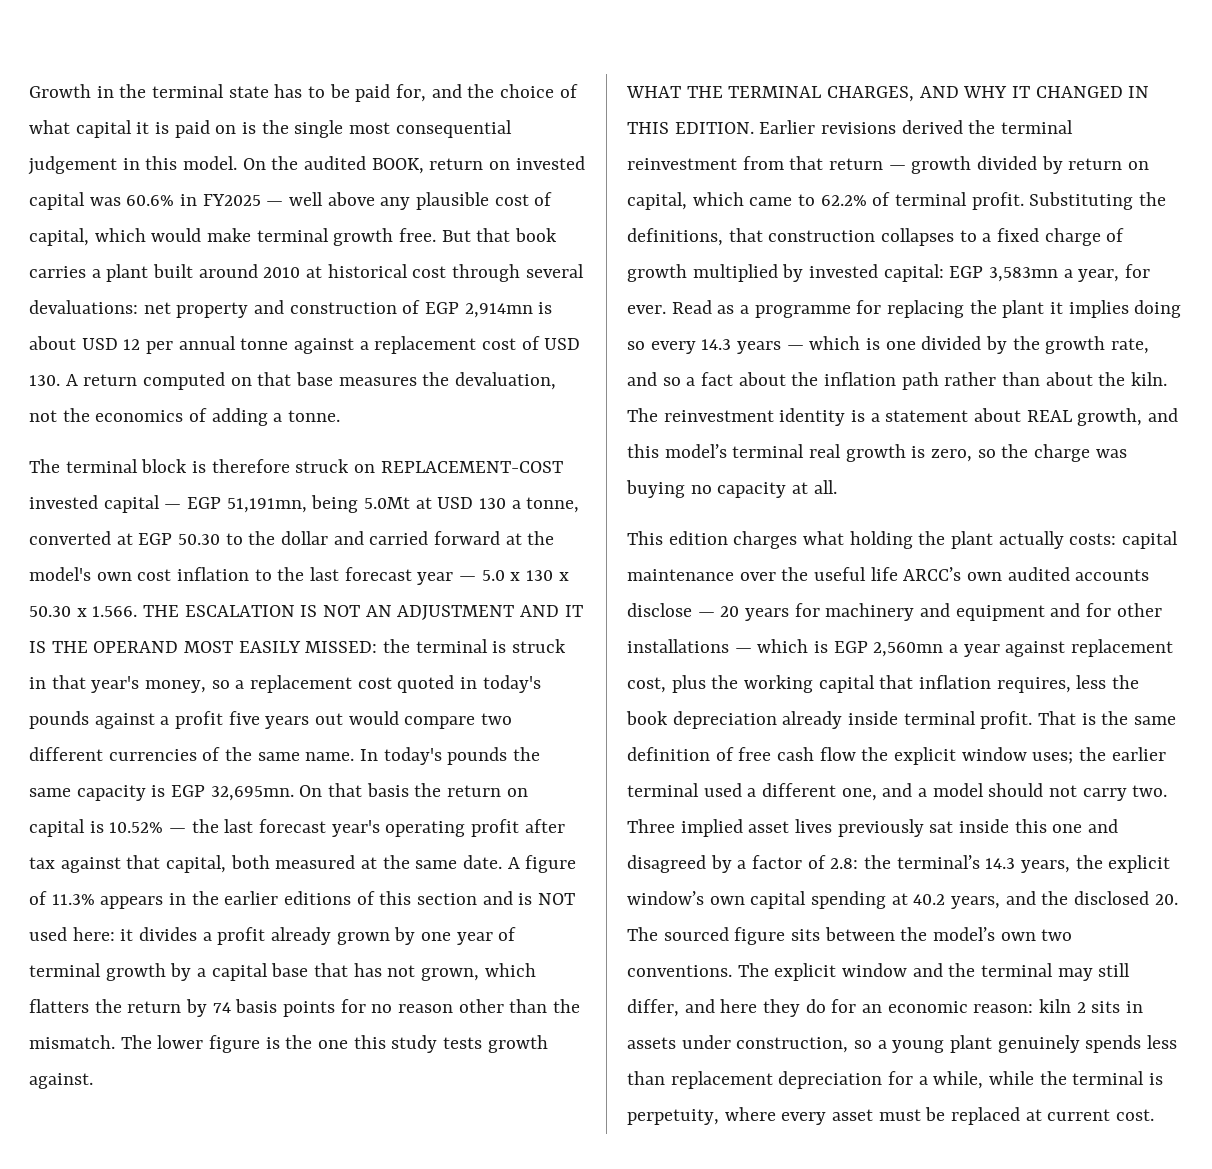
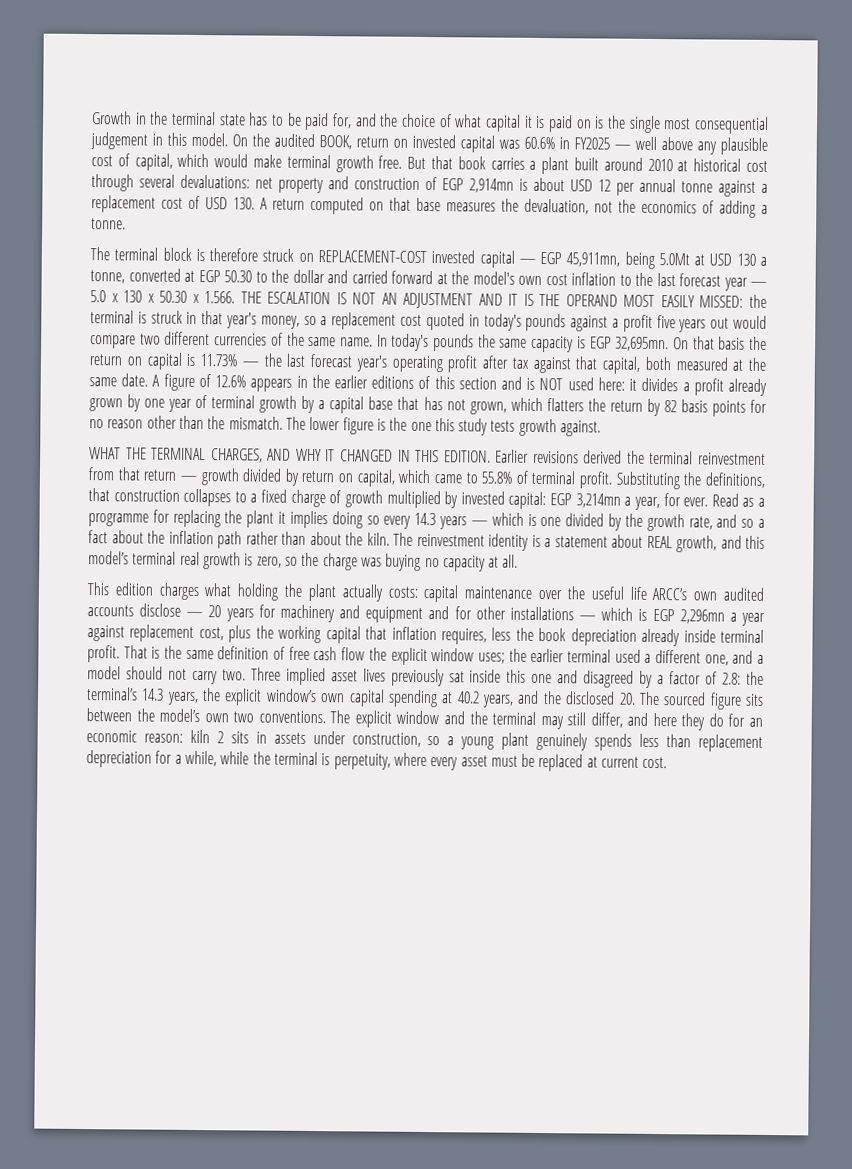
[226,498,307,513] 51,191mn, -> [566,252,621,267] 45,911mn,
[109,822,164,833] 10.52% -> [200,354,238,367] 11.73%
[51,894,95,905] 11.3% -> [215,375,247,388] 12.6%
[212,1002,231,1013] 74 -> [663,400,677,413] 82
[820,195,867,206] 62.2% -> [481,471,513,484] 55.8%
[989,267,1059,282] 3,583mn -> [575,493,621,508] 3,214mn
[873,642,944,657] 2,560mn -> [679,609,725,624] 2,296mn

